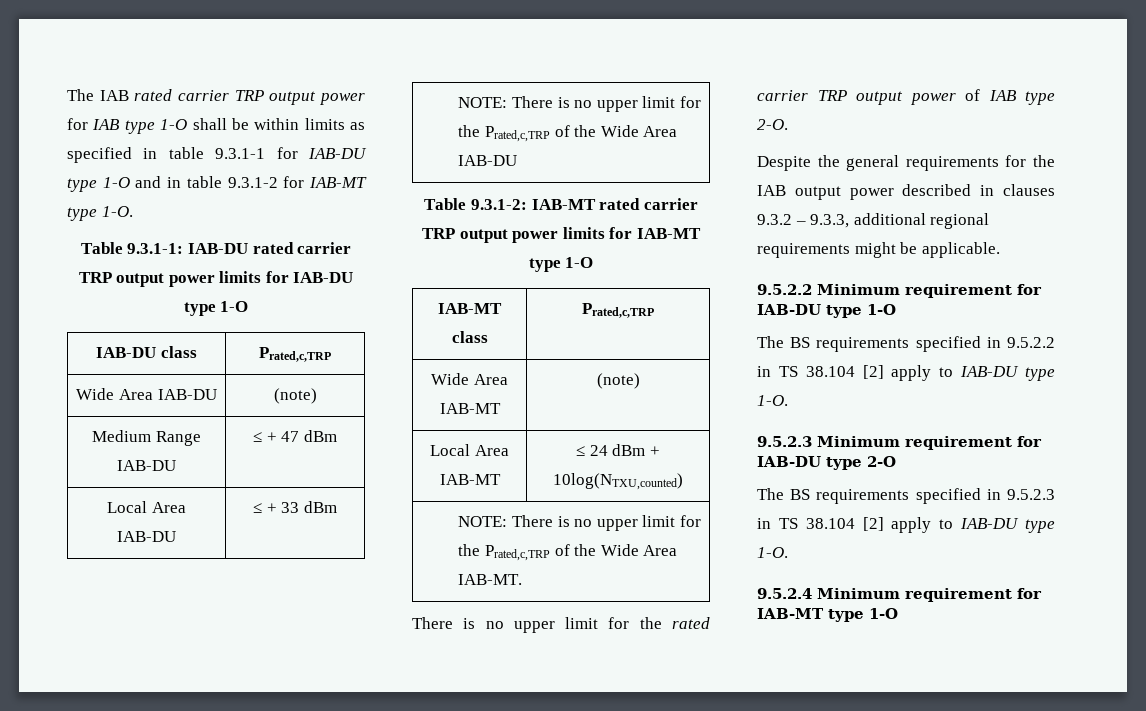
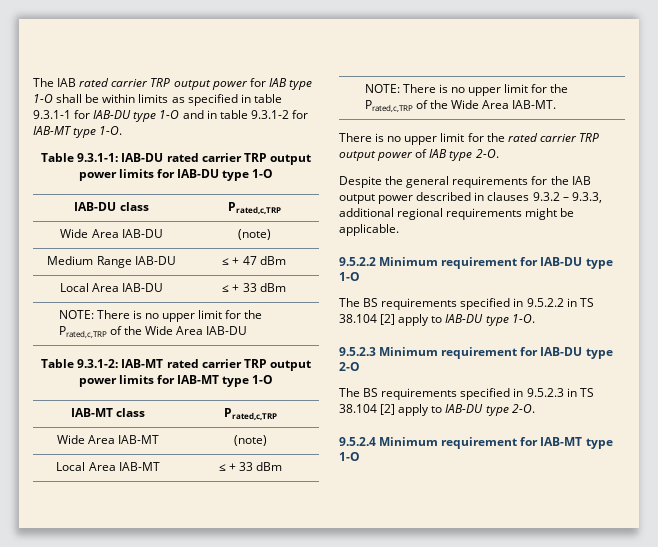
[589,444,660,456] [553,473,683,490] 24 dBm + 10log(NTXU,counted) -> [228,462,283,471] + 33 dBm
[757,547,788,558] 1-O. -> [511,404,535,413] 2-O.

